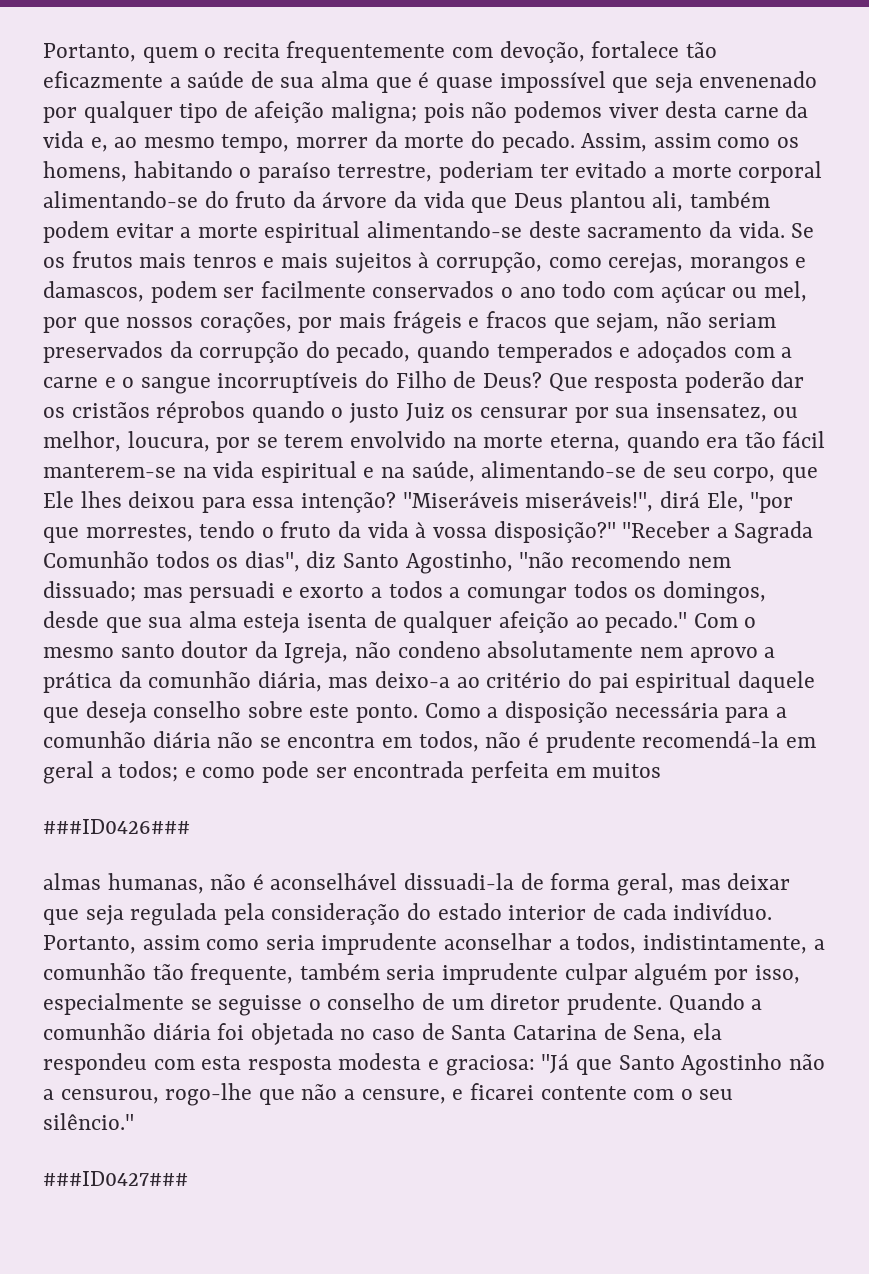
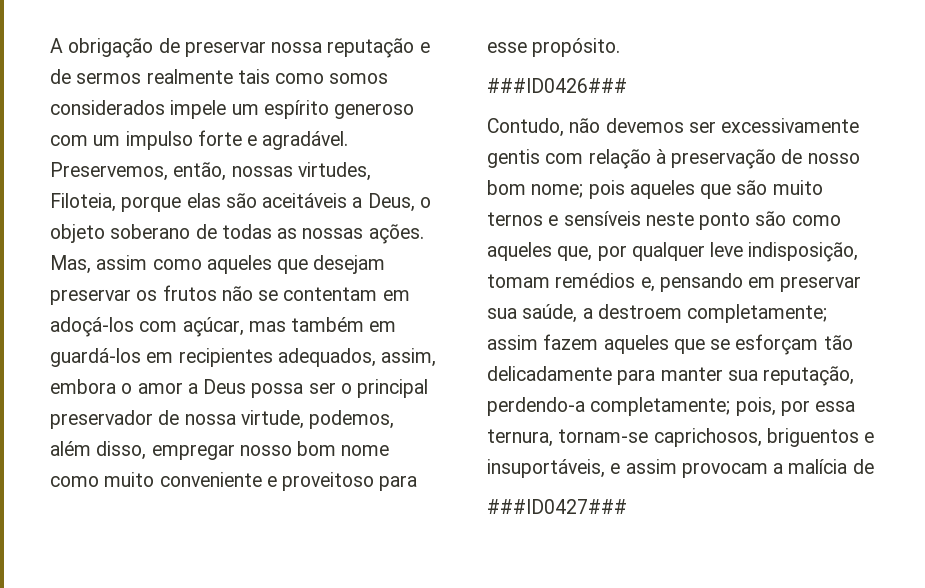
[43,41,717,63] [43,71,818,93] [43,101,809,124] [43,131,799,153] [43,161,823,183] [43,191,770,213] [43,221,815,243] [43,251,807,274] [43,281,807,303] [43,311,777,334] [43,341,793,363] [43,371,805,394] [43,401,799,423] [43,431,826,453] [43,461,818,483] [43,491,794,513] [43,521,814,544] [43,551,731,574] [43,581,766,604] [43,611,757,633] [43,641,776,664] [43,671,815,693] [43,701,787,723] [43,731,816,753] [43,761,662,784] [43,819,190,834] [43,873,791,896] [43,903,773,926] [43,933,825,955] [43,963,800,986] [43,993,763,1016] [43,1023,722,1045] [43,1053,825,1076] [43,1083,734,1106] [43,1113,134,1130] Portanto, quem o recita frequentemente com devoção, fortalece tão eficazmente a saúde de sua alma que é quase impossível que seja envenenado por qualquer tipo de afeição maligna; pois não podemos viver desta carne da vida e, ao mesmo tempo, morrer da morte do pecado. Assim, assim como os homens, habitando o paraíso terrestre, poderiam ter evitado a morte corporal alimentando-se do fruto da árvore da vida que Deus plantou ali, também podem evitar a morte espiritual alimentando-se deste sacramento da vida. Se os frutos mais tenros e mais sujeitos à corrupção, como cerejas, morangos e damascos, podem ser facilmente conservados o ano todo com açúcar ou mel, por que nossos corações, por mais frágeis e fracos que sejam, não seriam preservados da corrupção do pecado, quando temperados e adoçados com a carne e o sangue incorruptíveis do Filho de Deus? Que resposta poderão dar os cristãos réprobos quando o justo Juiz os censurar por sua insensatez, ou melhor, loucura, por se terem envolvido na morte eterna, quando era tão fácil manterem-se na vida espiritual e na saúde, alimentando-se de seu corpo, que Ele lhes deixou para essa intenção? "Miseráveis miseráveis!", dirá Ele, "por que morrestes, tendo o fruto da vida à vossa disposição?" "Receber a Sagrada Comunhão todos os dias", diz Santo Agostinho, "não recomendo nem dissuado; mas persuadi e exorto a todos a comungar todos os domingos, desde que sua alma esteja isenta de qualquer afeição ao pecado." Com o mesmo santo doutor da Igreja, não condeno absolutamente nem aprovo a prática da comunhão diária, mas deixo-a ao critério do pai espiritual daquele que deseja conselho sobre este ponto. Como a disposição necessária para a comunhão diária não se encontra em todos, não é prudente recomendá-la em geral a todos; e como pode ser encontrada perfeita em muitos // ###ID0426### // almas humanas, não é aconselhável dissuadi-la de forma geral, mas deixar que seja regulada pela consideração do estado interior de cada indivíduo. Portanto, assim como seria imprudente aconselhar a todos, indistintamente, a comunhão tão frequente, também seria imprudente culpar alguém por isso, especialmente se seguisse o conselho de um diretor prudente. Quando a comunhão diária foi objetada no caso de Santa Catarina de Sena, ela respondeu com esta resposta modesta e graciosa: "Já que Santo Agostinho não a censurou, rogo-lhe que não a censure, e ficarei contente com o seu silêncio." -> [50,38,430,58] [50,69,389,84] [50,100,415,119] [50,130,349,150] [50,162,371,181] [50,193,431,212] [50,224,424,244] [50,255,386,274] [50,285,410,305] [50,317,397,337] [50,348,437,367] [50,379,429,398] [50,410,395,429] [50,441,390,460] [50,472,418,491] [487,38,621,57] [487,78,627,93] [487,118,860,137] [487,149,860,169] [487,180,823,199] [487,211,841,230] [487,242,859,262] [487,273,862,292] [487,304,828,323] [487,334,853,355] [487,366,855,386] [487,397,856,416] [487,428,875,447] [487,459,874,478] A obrigação de preservar nossa reputação e de sermos realmente tais como somos considerados impele um espírito generoso com um impulso forte e agradável. Preservemos, então, nossas virtudes, Filoteia, porque elas são aceitáveis a Deus, o objeto soberano de todas as nossas ações. Mas, assim como aqueles que desejam preservar os frutos não se contentam em adoçá-los com açúcar, mas também em guardá-los em recipientes adequados, assim, embora o amor a Deus possa ser o principal preservador de nossa virtude, podemos, além disso, empregar nosso bom nome como muito conveniente e proveitoso para esse propósito. // ###ID0426### // Contudo, não devemos ser excessivamente gentis com relação à preservação de nosso bom nome; pois aqueles que são muito ternos e sensíveis neste ponto são como aqueles que, por qualquer leve indisposição, tomam remédios e, pensando em preservar sua saúde, a destroem completamente; assim fazem aqueles que se esforçam tão delicadamente para manter sua reputação, perdendo-a completamente; pois, por essa ternura, tornam-se caprichosos, briguentos e insuportáveis, e assim provocam a malícia de

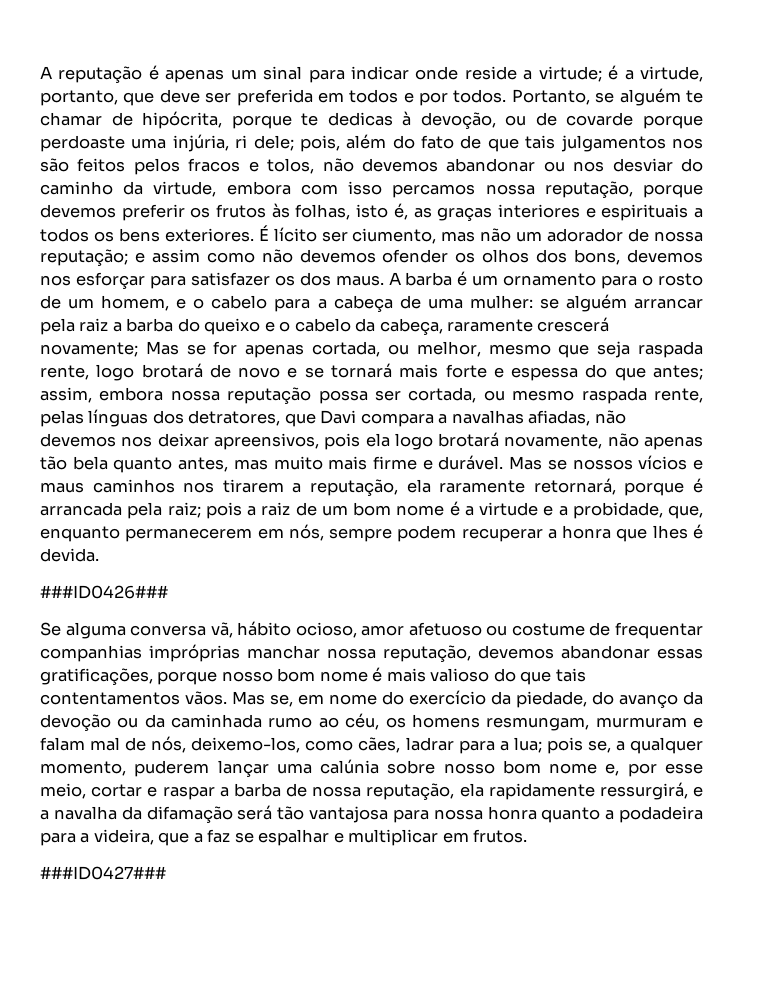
[50,38,430,58] [50,69,389,84] [50,100,415,119] [50,130,349,150] [50,162,371,181] [50,193,431,212] [50,224,424,244] [50,255,386,274] [50,285,410,305] [50,317,397,337] [50,348,437,367] [50,379,429,398] [50,410,395,429] [50,441,390,460] [50,472,418,491] [487,38,621,57] [487,78,627,93] [487,118,860,137] [487,149,860,169] [487,180,823,199] [487,211,841,230] [487,242,859,262] [487,273,862,292] [487,304,828,323] [487,334,853,355] [487,366,855,386] [487,397,856,416] [487,428,875,447] [487,459,874,478] A obrigação de preservar nossa reputação e de sermos realmente tais como somos considerados impele um espírito generoso com um impulso forte e agradável. Preservemos, então, nossas virtudes, Filoteia, porque elas são aceitáveis a Deus, o objeto soberano de todas as nossas ações. Mas, assim como aqueles que desejam preservar os frutos não se contentam em adoçá-los com açúcar, mas também em guardá-los em recipientes adequados, assim, embora o amor a Deus possa ser o principal preservador de nossa virtude, podemos, além disso, empregar nosso bom nome como muito conveniente e proveitoso para esse propósito. // ###ID0426### // Contudo, não devemos ser excessivamente gentis com relação à preservação de nosso bom nome; pois aqueles que são muito ternos e sensíveis neste ponto são como aqueles que, por qualquer leve indisposição, tomam remédios e, pensando em preservar sua saúde, a destroem completamente; assim fazem aqueles que se esforçam tão delicadamente para manter sua reputação, perdendo-a completamente; pois, por essa ternura, tornam-se caprichosos, briguentos e insuportáveis, e assim provocam a malícia de -> [40,65,704,83] [40,88,704,106] [40,111,703,129] [40,134,704,152] [40,158,703,175] [40,181,703,198] [40,203,704,221] [40,225,703,244] [40,249,703,266] [40,271,704,289] [40,294,703,312] [40,317,610,335] [40,341,704,358] [40,363,704,381] [40,387,703,404] [40,409,626,427] [40,432,703,450] [40,455,703,473] [40,478,704,496] [40,501,703,519] [40,524,703,542] [40,548,99,562] [40,585,168,599] [40,621,703,639] [40,644,703,662] [40,667,586,685] [40,690,703,708] [40,713,704,731] [40,736,703,754] [40,759,703,777] [40,782,703,800] [40,805,703,823] [40,829,528,846] A reputação é apenas um sinal para indicar onde reside a virtude; é a virtude, portanto, que deve ser preferida em todos e por todos. Portanto, se alguém te chamar de hipócrita, porque te dedicas à devoção, ou de covarde porque perdoaste uma injúria, ri dele; pois, além do fato de que tais julgamentos nos são feitos pelos fracos e tolos, não devemos abandonar ou nos desviar do caminho da virtude, embora com isso percamos nossa reputação, porque devemos preferir os frutos às folhas, isto é, as graças interiores e espirituais a todos os bens exteriores. É lícito ser ciumento, mas não um adorador de nossa reputação; e assim como não devemos ofender os olhos dos bons, devemos nos esforçar para satisfazer os dos maus. A barba é um ornamento para o rosto de um homem, e o cabelo para a cabeça de uma mulher: se alguém arrancar pela raiz a barba do queixo e o cabelo da cabeça, raramente crescerá novamente; Mas se for apenas cortada, ou melhor, mesmo que seja raspada rente, logo brotará de novo e se tornará mais forte e espessa do que antes; assim, embora nossa reputação possa ser cortada, ou mesmo raspada rente, pelas línguas dos detratores, que Davi compara a navalhas afiadas, não devemos nos deixar apreensivos, pois ela logo brotará novamente, não apenas tão bela quanto antes, mas muito mais firme e durável. Mas se nossos vícios e maus caminhos nos tirarem a reputação, ela raramente retornará, porque é arrancada pela raiz; pois a raiz de um bom nome é a virtude e a probidade, que, enquanto permanecerem em nós, sempre podem recuperar a honra que lhes é devida. // ###ID0426### // Se alguma conversa vã, hábito ocioso, amor afetuoso ou costume de frequentar companhias impróprias manchar nossa reputação, devemos abandonar essas gratificações, porque nosso bom nome é mais valioso do que tais contentamentos vãos. Mas se, em nome do exercício da piedade, do avanço da devoção ou da caminhada rumo ao céu, os homens resmungam, murmuram e falam mal de nós, deixemo-los, como cães, ladrar para a lua; pois se, a qualquer momento, puderem lançar uma calúnia sobre nosso bom nome e, por esse meio, cortar e raspar a barba de nossa reputação, ela rapidamente ressurgirá, e a navalha da difamação será tão vantajosa para nossa honra quanto a podadeira para a videira, que a faz se espalhar e multiplicar em frutos.

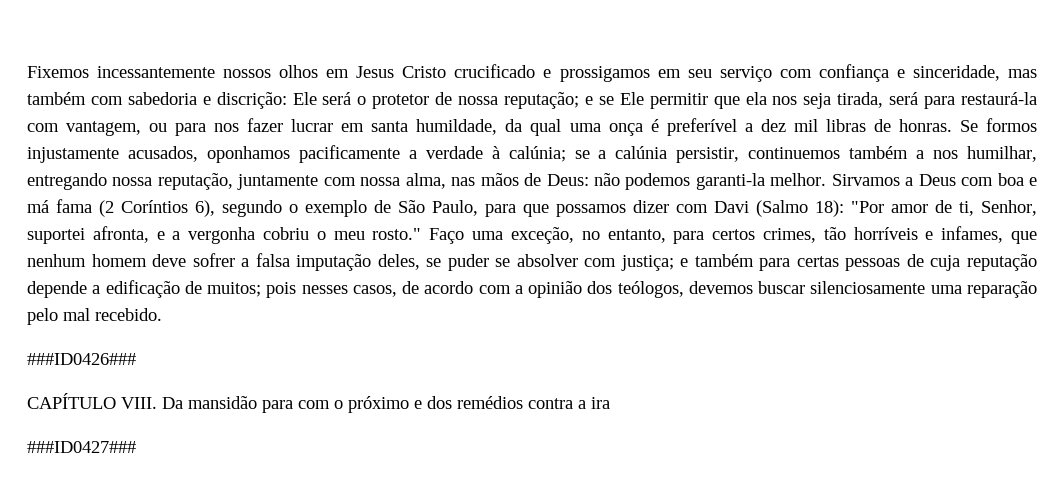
[40,65,704,83] [40,88,704,106] [40,111,703,129] [40,134,704,152] [40,158,703,175] [40,181,703,198] [40,203,704,221] [40,225,703,244] [40,249,703,266] [40,271,704,289] [40,294,703,312] [40,317,610,335] [40,341,704,358] [40,363,704,381] [40,387,703,404] [40,409,626,427] [40,432,703,450] [40,455,703,473] [40,478,704,496] [40,501,703,519] [40,524,703,542] [40,548,99,562] [40,585,168,599] [40,621,703,639] [40,644,703,662] [40,667,586,685] [40,690,703,708] [40,713,704,731] [40,736,703,754] [40,759,703,777] [40,782,703,800] [40,805,703,823] [40,829,528,846] A reputação é apenas um sinal para indicar onde reside a virtude; é a virtude, portanto, que deve ser preferida em todos e por todos. Portanto, se alguém te chamar de hipócrita, porque te dedicas à devoção, ou de covarde porque perdoaste uma injúria, ri dele; pois, além do fato de que tais julgamentos nos são feitos pelos fracos e tolos, não devemos abandonar ou nos desviar do caminho da virtude, embora com isso percamos nossa reputação, porque devemos preferir os frutos às folhas, isto é, as graças interiores e espirituais a todos os bens exteriores. É lícito ser ciumento, mas não um adorador de nossa reputação; e assim como não devemos ofender os olhos dos bons, devemos nos esforçar para satisfazer os dos maus. A barba é um ornamento para o rosto de um homem, e o cabelo para a cabeça de uma mulher: se alguém arrancar pela raiz a barba do queixo e o cabelo da cabeça, raramente crescerá novamente; Mas se for apenas cortada, ou melhor, mesmo que seja raspada rente, logo brotará de novo e se tornará mais forte e espessa do que antes; assim, embora nossa reputação possa ser cortada, ou mesmo raspada rente, pelas línguas dos detratores, que Davi compara a navalhas afiadas, não devemos nos deixar apreensivos, pois ela logo brotará novamente, não apenas tão bela quanto antes, mas muito mais firme e durável. Mas se nossos vícios e maus caminhos nos tirarem a reputação, ela raramente retornará, porque é arrancada pela raiz; pois a raiz de um bom nome é a virtude e a probidade, que, enquanto permanecerem em nós, sempre podem recuperar a honra que lhes é devida. // ###ID0426### // Se alguma conversa vã, hábito ocioso, amor afetuoso ou costume de frequentar companhias impróprias manchar nossa reputação, devemos abandonar essas gratificações, porque nosso bom nome é mais valioso do que tais contentamentos vãos. Mas se, em nome do exercício da piedade, do avanço da devoção ou da caminhada rumo ao céu, os homens resmungam, murmuram e falam mal de nós, deixemo-los, como cães, ladrar para a lua; pois se, a qualquer momento, puderem lançar uma calúnia sobre nosso bom nome e, por esse meio, cortar e raspar a barba de nossa reputação, ela rapidamente ressurgirá, e a navalha da difamação será tão vantajosa para nossa honra quanto a podadeira para a videira, que a faz se espalhar e multiplicar em frutos. -> [27,64,1037,82] [27,92,1037,109] [27,118,1038,136] [27,145,1037,163] [27,173,1038,190] [27,199,1037,217] [27,226,1038,244] [27,253,1037,271] [27,280,1038,298] [27,308,162,325] [27,353,136,365] [27,393,610,413] Fixemos incessantemente nossos olhos em Jesus Cristo crucificado e prossigamos em seu serviço com confiança e sinceridade, mas também com sabedoria e discrição: Ele será o protetor de nossa reputação; e se Ele permitir que ela nos seja tirada, será para restaurá-la com vantagem, ou para nos fazer lucrar em santa humildade, da qual uma onça é preferível a dez mil libras de honras. Se formos injustamente acusados, oponhamos pacificamente a verdade à calúnia; se a calúnia persistir, continuemos também a nos humilhar, entregando nossa reputação, juntamente com nossa alma, nas mãos de Deus: não podemos garanti-la melhor. Sirvamos a Deus com boa e má fama (2 Coríntios 6), segundo o exemplo de São Paulo, para que possamos dizer com Davi (Salmo 18): "Por amor de ti, Senhor, suportei afronta, e a vergonha cobriu o meu rosto." Faço uma exceção, no entanto, para certos crimes, tão horríveis e infames, que nenhum homem deve sofrer a falsa imputação deles, se puder se absolver com justiça; e também para certas pessoas de cuja reputação depende a edificação de muitos; pois nesses casos, de acordo com a opinião dos teólogos, devemos buscar silenciosamente uma reparação pelo mal recebido. // ###ID0426### // CAPÍTULO VIII. Da mansidão para com o próximo e dos remédios contra a ira

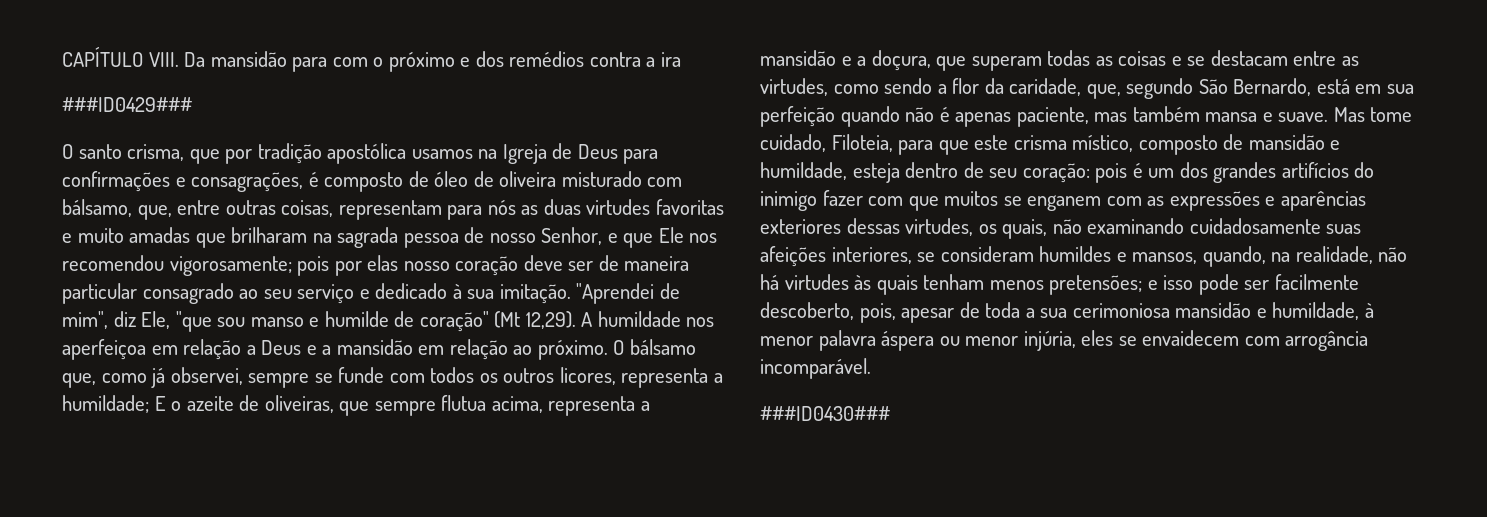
[27,64,1037,82] [27,92,1037,109] [27,118,1038,136] [27,145,1037,163] [27,173,1038,190] [27,199,1037,217] [27,226,1038,244] [27,253,1037,271] [27,280,1038,298] [27,308,162,325] [27,353,136,365] Fixemos incessantemente nossos olhos em Jesus Cristo crucificado e prossigamos em seu serviço com confiança e sinceridade, mas também com sabedoria e discrição: Ele será o protetor de nossa reputação; e se Ele permitir que ela nos seja tirada, será para restaurá-la com vantagem, ou para nos fazer lucrar em santa humildade, da qual uma onça é preferível a dez mil libras de honras. Se formos injustamente acusados, oponhamos pacificamente a verdade à calúnia; se a calúnia persistir, continuemos também a nos humilhar, entregando nossa reputação, juntamente com nossa alma, nas mãos de Deus: não podemos garanti-la melhor. Sirvamos a Deus com boa e má fama (2 Coríntios 6), segundo o exemplo de São Paulo, para que possamos dizer com Davi (Salmo 18): "Por amor de ti, Senhor, suportei afronta, e a vergonha cobriu o meu rosto." Faço uma exceção, no entanto, para certos crimes, tão horríveis e infames, que nenhum homem deve sofrer a falsa imputação deles, se puder se absolver com justiça; e também para certas pessoas de cuja reputação depende a edificação de muitos; pois nesses casos, de acordo com a opinião dos teólogos, devemos buscar silenciosamente uma reparação pelo mal recebido. // ###ID0426### // -> (62, 57) none
[27,441,136,453] ###ID0427### -> [62,97,192,112] [62,143,659,164] [62,171,683,192] [62,199,724,220] [62,227,718,248] [62,255,690,276] [62,283,680,304] [62,311,715,332] [62,339,696,360] [62,367,723,388] [62,395,650,416] [760,50,1359,71] [760,78,1414,99] [760,106,1413,127] [760,134,1341,155] [760,162,1375,183] [760,190,1366,211] [760,218,1362,239] [760,246,1408,267] [760,274,1359,295] [760,302,1374,323] [760,330,1369,351] [760,358,871,379] [760,406,890,421] ###ID0429### // O santo crisma, que por tradição apostólica usamos na Igreja de Deus para confirmações e consagrações, é composto de óleo de oliveira misturado com bálsamo, que, entre outras coisas, representam para nós as duas virtudes favoritas e muito amadas que brilharam na sagrada pessoa de nosso Senhor, e que Ele nos recomendou vigorosamente; pois por elas nosso coração deve ser de maneira particular consagrado ao seu serviço e dedicado à sua imitação. "Aprendei de mim", diz Ele, "que sou manso e humilde de coração" (Mt 12,29). A humildade nos aperfeiçoa em relação a Deus e a mansidão em relação ao próximo. O bálsamo que, como já observei, sempre se funde com todos os outros licores, representa a humildade; E o azeite de oliveiras, que sempre flutua acima, representa a mansidão e a doçura, que superam todas as coisas e se destacam entre as virtudes, como sendo a flor da caridade, que, segundo São Bernardo, está em sua perfeição quando não é apenas paciente, mas também mansa e suave. Mas tome cuidado, Filoteia, para que este crisma místico, composto de mansidão e humildade, esteja dentro de seu coração: pois é um dos grandes artifícios do inimigo fazer com que muitos se enganem com as expressões e aparências exteriores dessas virtudes, os quais, não examinando cuidadosamente suas afeições interiores, se consideram humildes e mansos, quando, na realidade, não há virtudes às quais tenham menos pretensões; e isso pode ser facilmente descoberto, pois, apesar de toda a sua cerimoniosa mansidão e humildade, à menor palavra áspera ou menor injúria, eles se envaidecem com arrogância incomparável. // ###ID0430###

